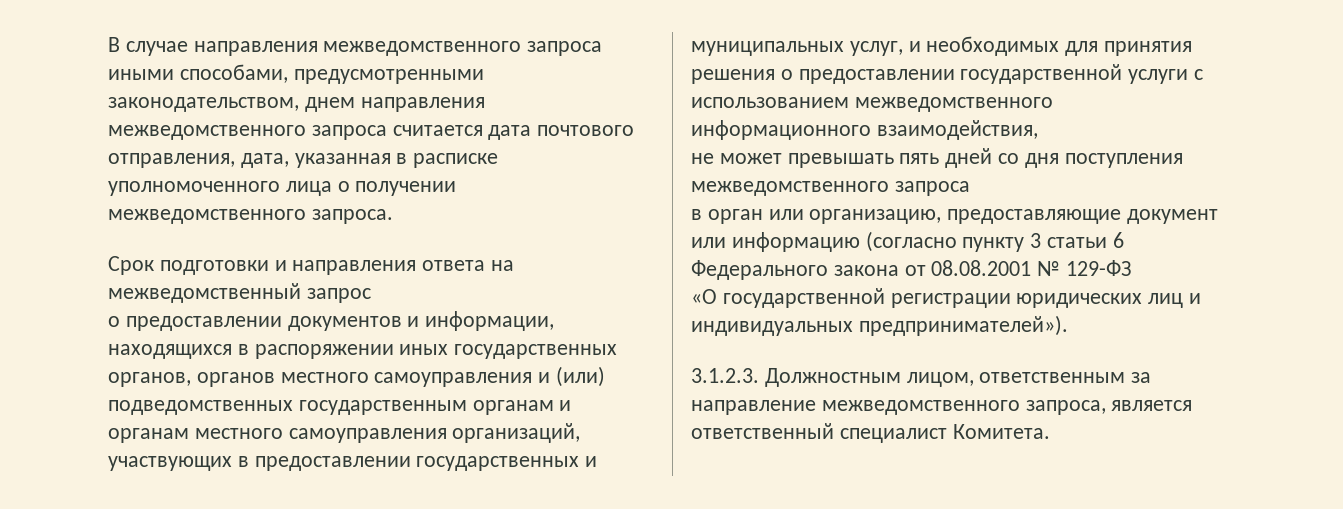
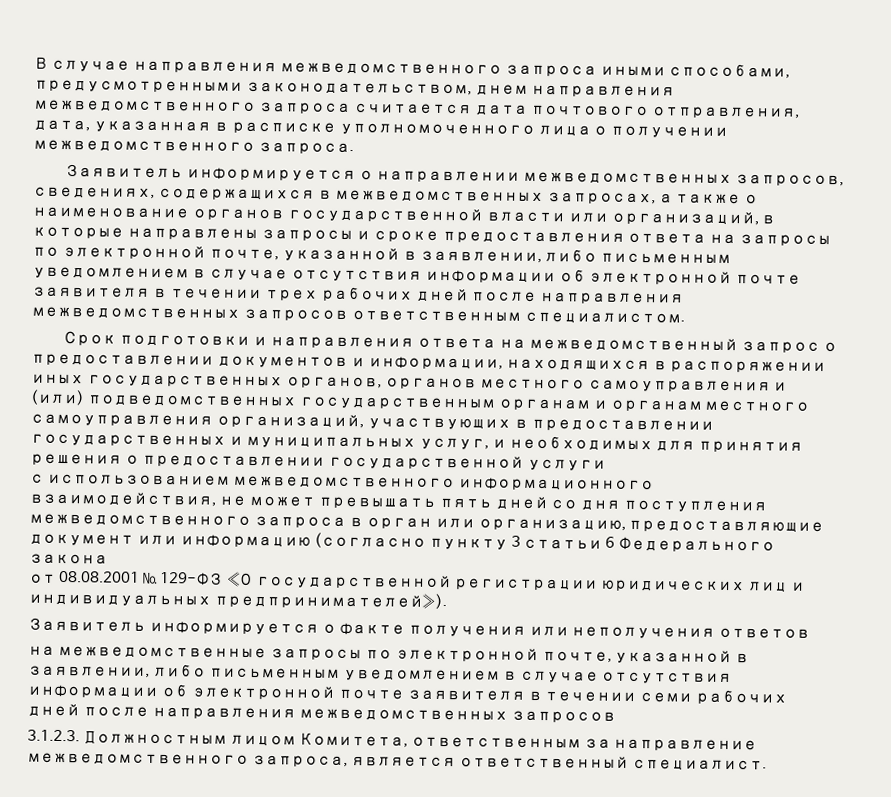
(393, 216) none -> [65,164,845,187] [33,186,759,205] [32,206,776,226] [32,226,832,247] [32,244,732,264] [32,266,802,285] [32,286,685,305] [31,306,685,325] // Заявитель информируется о направлении межведомственных запросов, сведениях, содержащихся в межведомственных запросах, а также о наименование органов государственной власти или организаций, в которые направлены запросы и сроке предоставления ответа на запросы по электронной почте, указанной в заявлении, либо письменным уведомлением в случае отсутствия информации об электронной почте заявителя в течении трех рабочих дней после направления межведомственных запросов ответственным специалистом.
(371, 295) // -> (820, 347) none
(1189, 76) none -> (606, 464) //
(1038, 130) // -> (216, 499) none
(970, 188) // -> (346, 521) none
(899, 270) none -> (108, 559) //
(1132, 268) // -> (223, 579) none
(1068, 325) none -> [28,617,811,639] [28,645,750,665] [28,663,733,685] [27,684,788,705] [27,703,616,723] // Заявитель информируется о факте получения или неполучения ответов // на межведомственные запросы по электронной почте, указанной в заявлении, либо письменным уведомлением в случае отсутствия информации об электронной почте заявителя в течении семи рабочих дней после направления межведомственных запросов
[906,372,974,387] лицом, -> [229,732,408,748] лицом Комитета,
[839,424,1050,443] специалист Комитета. -> [631,758,767,772] специалист.

